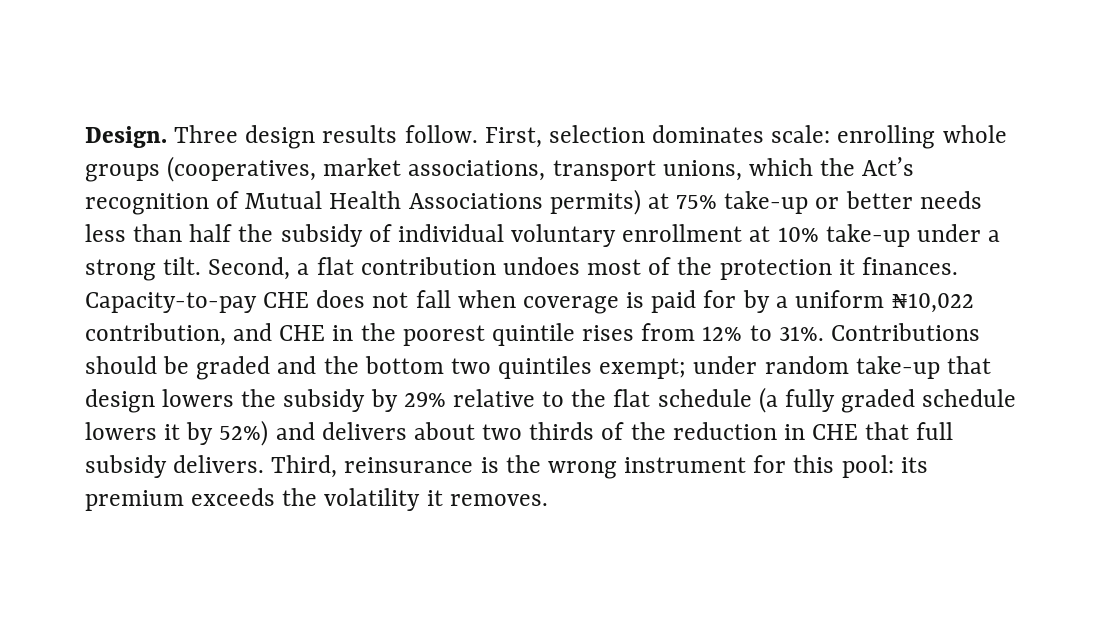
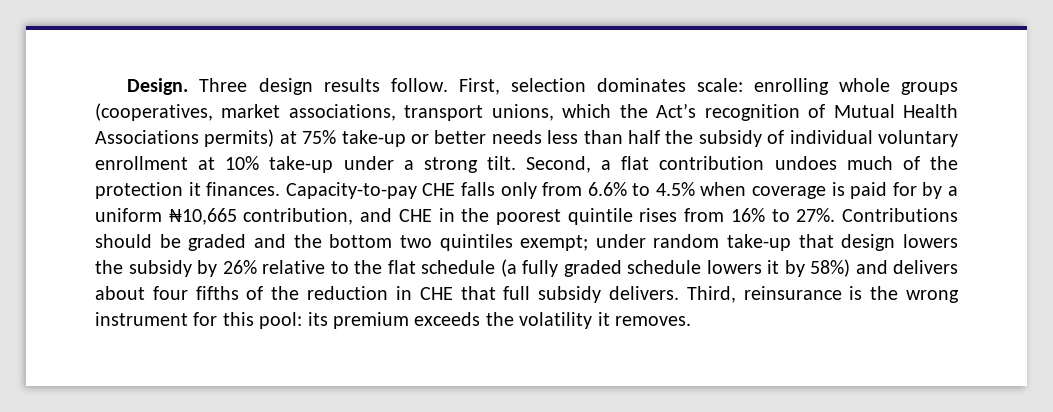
[587,259,642,275] most -> [846,156,893,170] much
[316,290,451,308] does not fall -> [460,182,695,199] falls only from 6.6% to 4.5%
[891,293,975,313] ₦10,022 -> [168,208,237,225] ₦10,665
[702,325,824,341] 12% to 31%. -> [730,208,836,222] 16% to 27%.
[403,392,446,407] 29% -> [222,260,257,274] 26%
[219,420,269,446] 52%) -> [810,259,850,277] 58%)
[482,422,595,440] two thirds -> [152,286,239,300] four fifths

